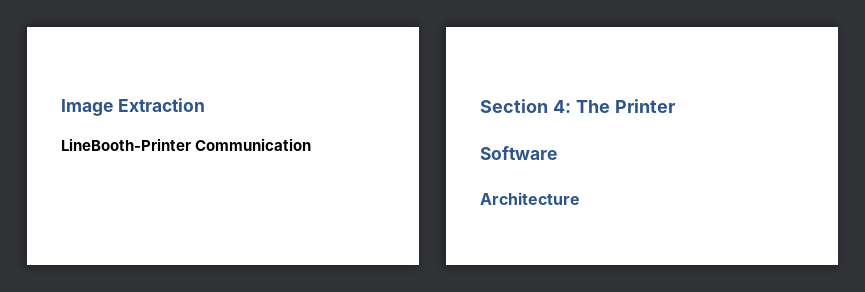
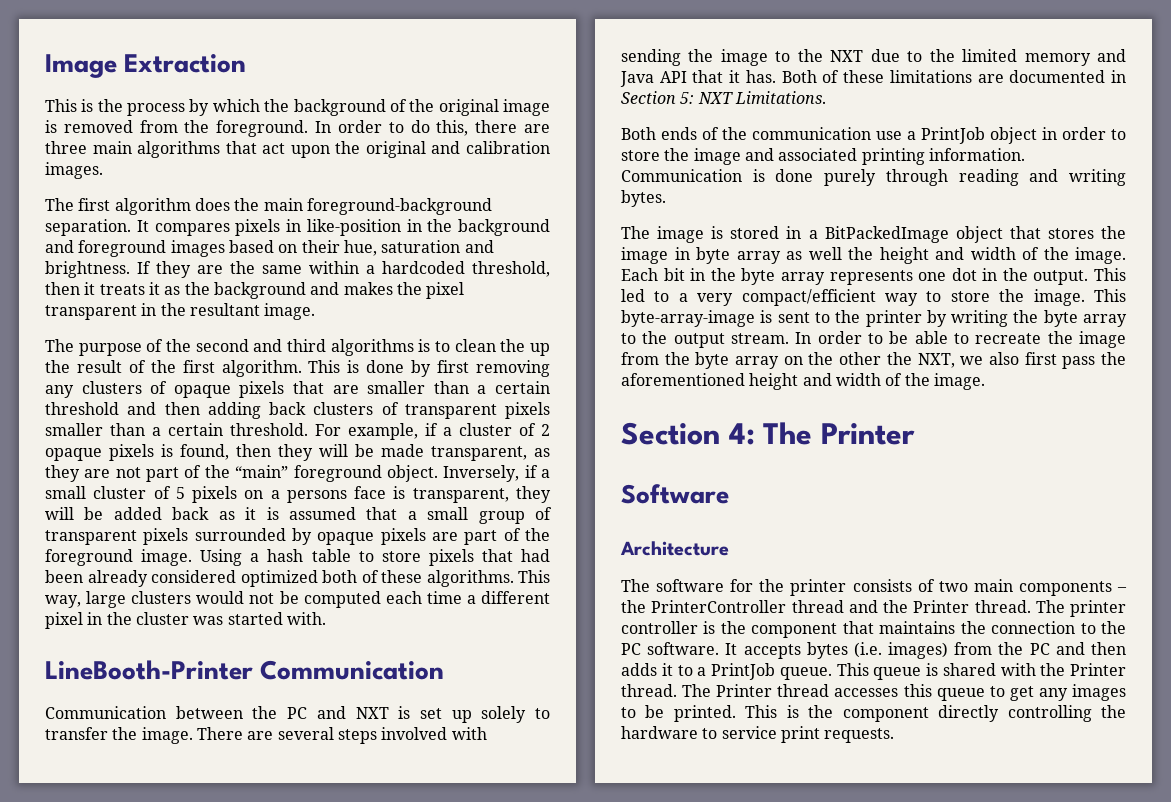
[61,138,312,151] LineBooth-Printer Communication -> [45,99,551,116] [45,120,550,137] [45,141,550,158] [45,162,103,179] [45,198,492,215] [45,219,550,236] [45,240,494,257] [45,261,550,278] [45,282,465,299] [45,303,316,320] [45,339,551,356] [45,360,551,377] [45,381,551,398] [45,402,550,419] [45,423,550,440] [45,444,550,461] [45,465,551,482] [45,486,551,503] [45,507,552,524] [45,528,550,545] [45,549,551,566] [45,570,550,587] [45,591,550,608] [45,612,326,629] [45,660,445,680] [45,706,550,723] [45,727,487,744] [621,49,1126,66] [620,70,1126,87] [621,91,826,104] [621,127,1126,144] [621,148,1025,165] [621,169,1126,186] [621,190,666,207] [621,226,1126,243] [621,247,1126,264] [621,268,1126,285] [621,289,1126,306] [621,310,1127,327] [621,331,1126,348] [621,352,1126,369] [621,373,985,390] This is the process by which the background of the original image is removed from the foreground. In order to do this, there are three main algorithms that act upon the original and calibration images. // The first algorithm does the main foreground-background separation. It compares pixels in like-position in the background and foreground images based on their hue, saturation and brightness. If they are the same within a hardcoded threshold, then it treats it as the background and makes the pixel transparent in the resultant image. // The purpose of the second and third algorithms is to clean the up the result of the first algorithm. This is done by first removing any clusters of opaque pixels that are smaller than a certain threshold and then adding back clusters of transparent pixels smaller than a certain threshold. For example, if a cluster of 2 opaque pixels is found, then they will be made transparent, as they are not part of the “main” foreground object. Inversely, if a small cluster of 5 pixels on a persons face is transparent, they will be added back as it is assumed that a small group of transparent pixels surrounded by opaque pixels are part of the foreground image. Using a hash table to store pixels that had been already considered optimized both of these algorithms. This way, large clusters would not be computed each time a different pixel in the cluster was started with. // LineBooth-Printer Communication // Communication between the PC and NXT is set up solely to transfer the image. There are several steps involved with sending the image to the NXT due to the limited memory and Java API that it has. Both of these limitations are documented in Section 5: NXT Limitations. // Both ends of the communication use a PrintJob object in order to store the image and associated printing information. Communication is done purely through reading and writing bytes. // The image is stored in a BitPackedImage object that stores the image in byte array as well the height and width of the image. Each bit in the byte array represents one dot in the output. This led to a very compact/efficient way to store the image. This byte-array-image is sent to the printer by writing the byte array to the output stream. In order to be able to recreate the image from the byte array on the other the NXT, we also first pass the aforementioned height and width of the image.
(580, 198) none -> [621,579,1127,596] [621,600,1126,617] [621,621,1126,638] [621,642,1126,659] [621,663,1126,680] [621,684,1126,701] [621,705,1126,722] [621,726,895,743] // The software for the printer consists of two main components – the PrinterController thread and the Printer thread. The printer controller is the component that maintains the connection to the PC software. It accepts bytes (i.e. images) from the PC and then adds it to a PrintJob queue. This queue is shared with the Printer thread. The Printer thread accesses this queue to get any images to be printed. This is the component directly controlling the hardware to service print requests.

